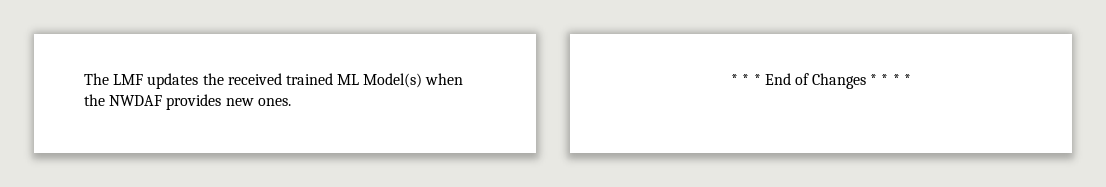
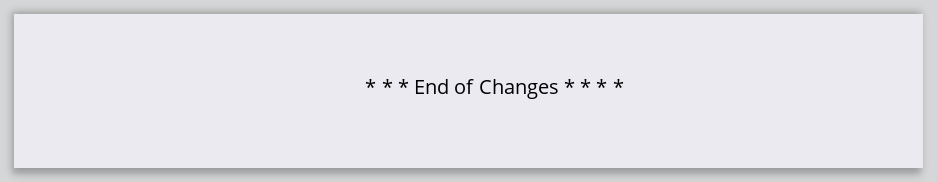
[84,73,464,89] [84,94,291,110] The LMF updates the received trained ML Model(s) when the NWDAF provides new ones. // -> (365, 86) none

